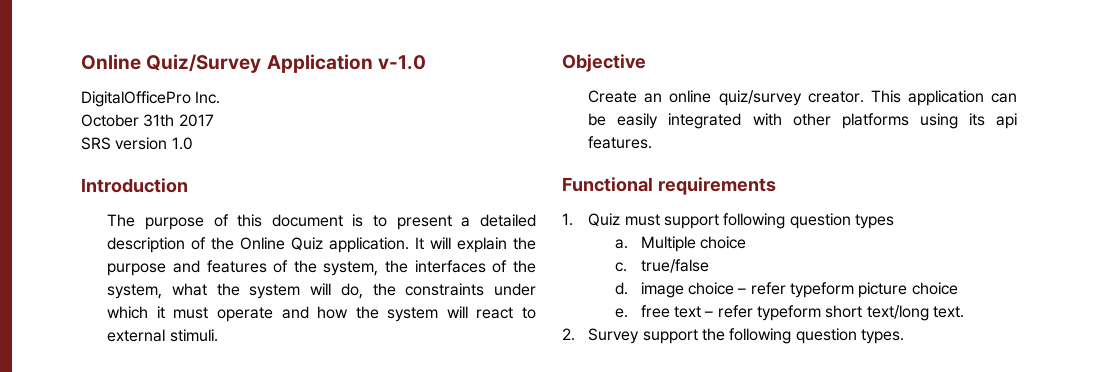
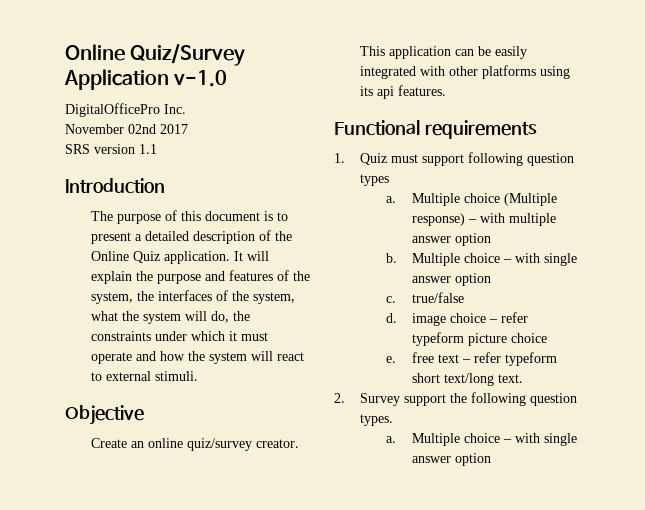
[81,114,175,127] October 31th -> [65,124,156,134] November 02nd
[171,137,193,150] 1.0 -> [139,144,157,154] 1.1
(747, 242) none -> [503,193,557,206] [411,213,556,226] [411,233,491,246] [385,253,577,266] [411,273,491,286] (Multiple response) – with multiple answer option // b. Multiple choice – with single answer option
(904, 336) none -> [385,433,577,446] [411,453,491,466] // a. Multiple choice – with single answer option

